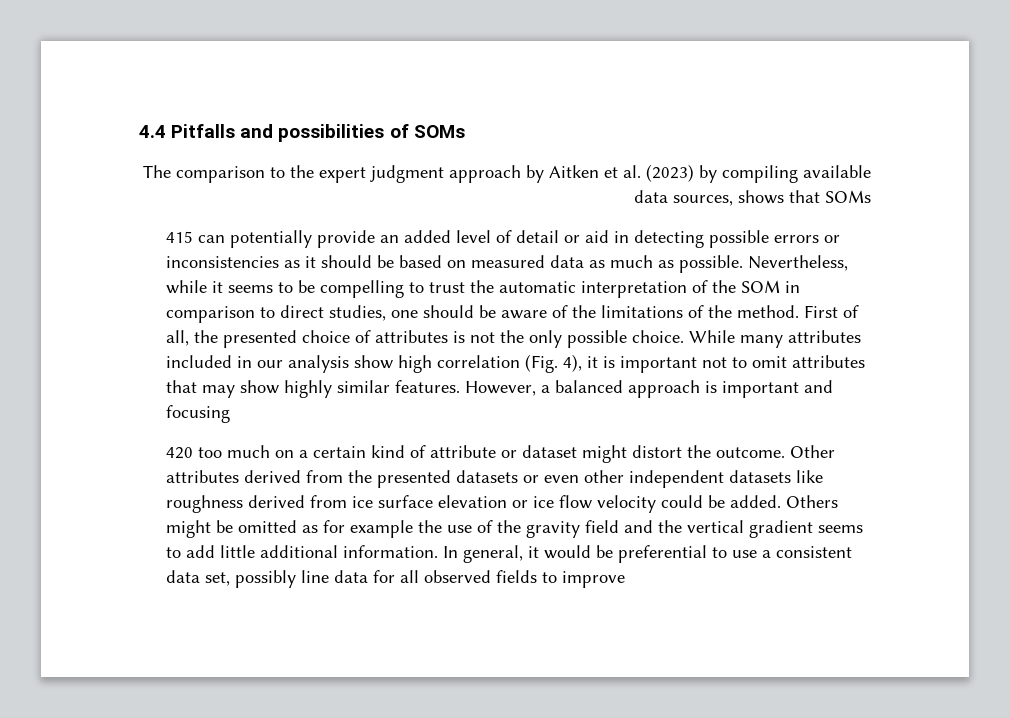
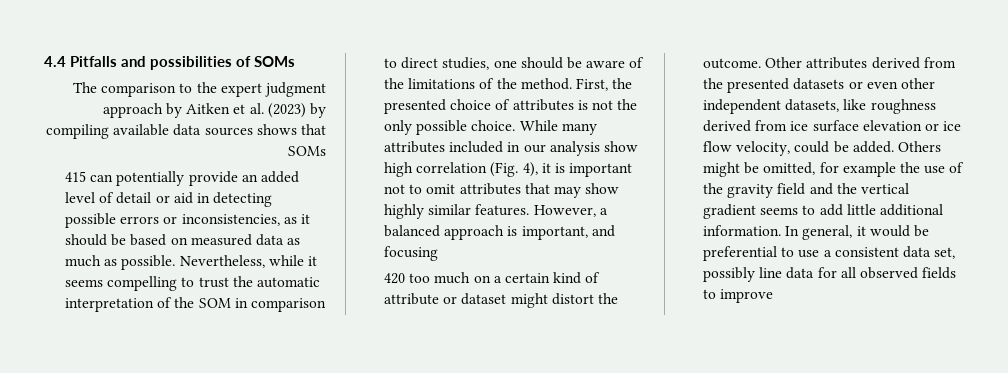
[673,195,733,206] sources, -> [204,127,253,136] sources
[166,256,280,268] inconsistencies -> [181,214,280,226] inconsistencies,
[278,280,316,293] to be -> (103, 283) none
[804,305,860,318] [166,330,190,346] First of all, -> [575,78,608,91] First,
[722,381,800,398] important -> [521,226,588,240] important,
[729,470,792,483] datasets -> [785,99,840,112] datasets,
[597,495,657,513] velocity -> [736,141,791,156] velocity,
[238,520,319,533] omitted as -> [763,162,816,175] omitted,

